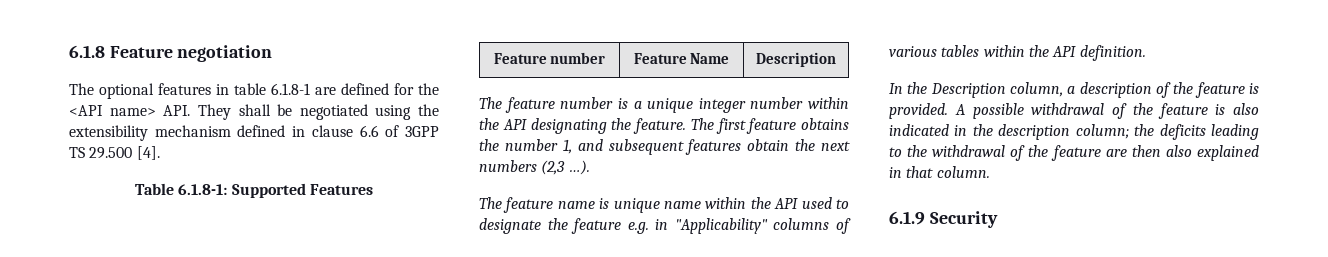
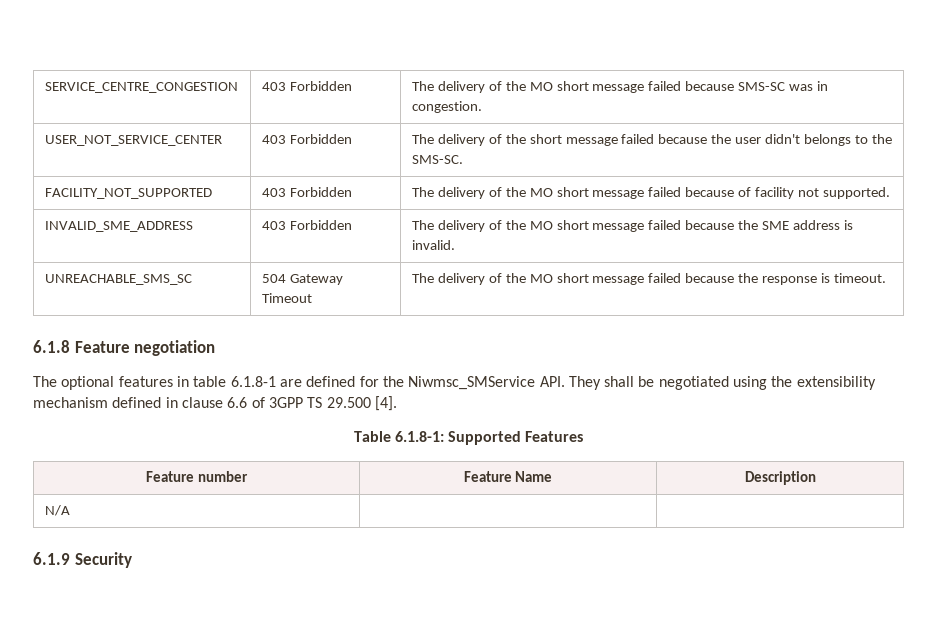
(69, 51) none -> [44,82,238,93] [261,81,352,91] [411,81,829,93] [411,101,482,113] [44,135,222,146] [261,134,352,144] [411,134,892,146] [411,155,463,164] [44,188,212,199] [261,187,352,197] [411,187,890,199] [44,221,193,232] [261,220,352,230] [411,220,853,232] [411,240,455,250] [44,274,192,285] [261,274,343,285] [261,293,312,303] [411,273,886,285] SERVICE_CENTRE_CONGESTION | 403 Forbidden | The delivery of the MO short message failed because SMS-SC was in congestion. // USER_NOT_SERVICE_CENTER | 403 Forbidden | The delivery of the short message failed because the user didn't belongs to the SMS-SC. // FACILITY_NOT_SUPPORTED | 403 Forbidden | The delivery of the MO short message failed because of facility not supported. // INVALID_SME_ADDRESS | 403 Forbidden | The delivery of the MO short message failed because the SME address is invalid. // UNREACHABLE_SMS_SC | 504 Gateway Timeout | The delivery of the MO short message failed because the response is timeout. //
[69,105,156,116] <API name> -> [408,376,536,390] Niwmsc_SMService
[479,97,849,113] [479,118,849,134] [479,139,850,155] [479,160,590,175] [479,197,849,213] [479,218,851,234] [889,45,1146,61] [889,82,1259,98] [889,103,1259,119] [889,124,1259,140] [889,145,1259,161] [889,166,990,178] // The feature number is a unique integer number within the API designating the feature. The first feature obtains the number 1, and subsequent features obtain the next numbers (2,3 …). // The feature name is unique name within the API used to designate the feature e.g. in "Applicability" columns of various tables within the API definition. // In the Description column, a description of the feature is provided. A possible withdrawal of the feature is also indicated in the description column; the deficits leading to the withdrawal of the feature are then also explained in that column. -> [44,505,70,516] // N/A | |

